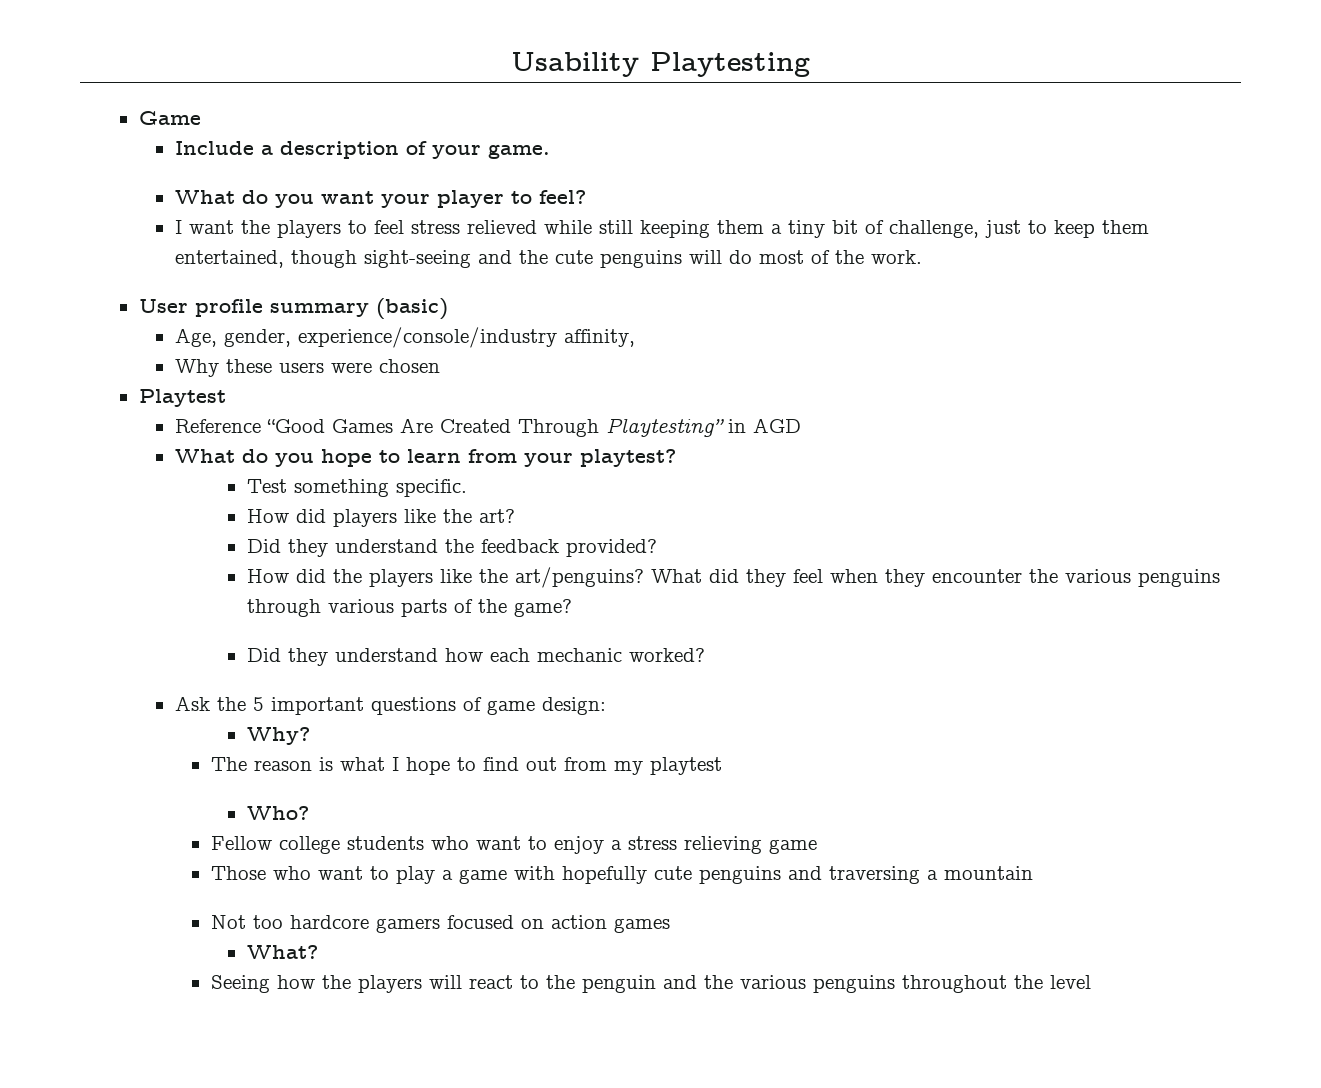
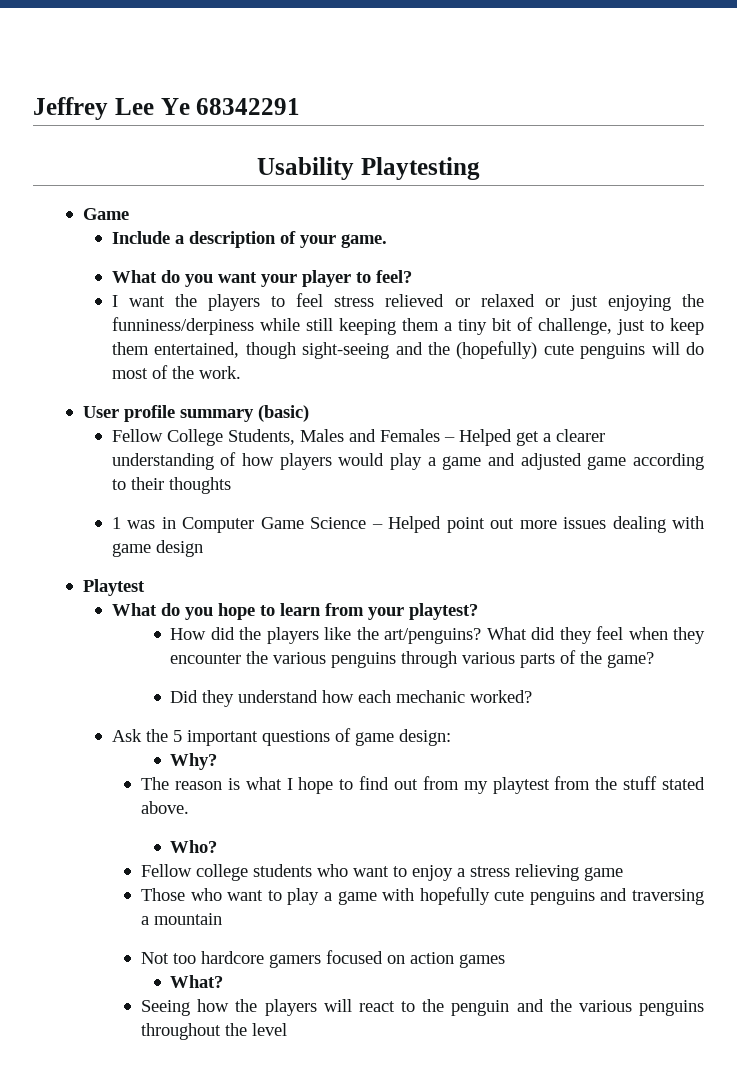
(511, 64) none -> [33,97,301,120] Jeffrey Lee Ye 68342291 //
(537, 227) none -> [454,294,704,311] [111,317,254,335] or relaxed or just enjoying the funniness/derpiness
(548, 257) none -> [456,341,538,359] (hopefully)
[174,327,635,348] [174,359,440,377] [138,389,226,407] [174,418,801,437] Age, gender, experience/console/industry affinity, // Why these users were chosen // Playtest // Reference “Good Games Are Created Through Playtesting” in AGD -> [111,429,605,446] [111,452,705,470] [111,477,231,494] [111,516,705,533] [111,540,203,557] [82,579,145,596] Fellow College Students, Males and Females – Helped get a clearer understanding of how players would play a game and adjusted game according to their thoughts // 1 was in Computer Game Science – Helped point out more issues dealing with game design // Playtest
[246,479,467,497] [246,509,515,527] [246,539,657,557] // Test something specific. // How did players like the art? // Did they understand the feedback provided? -> (478, 611) none
(722, 766) none -> [554,776,705,790] [141,801,190,814] from the stuff stated above.

